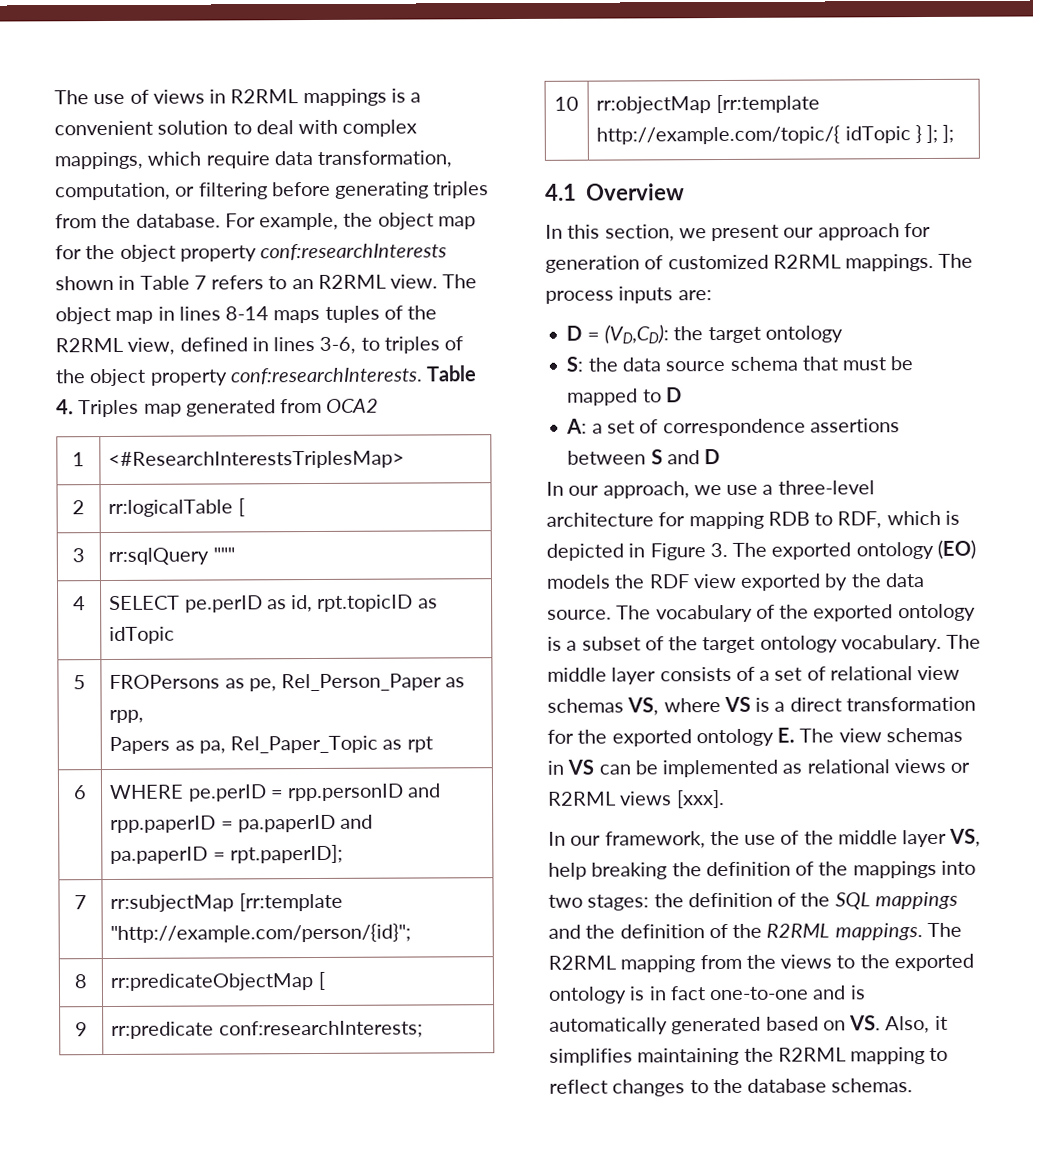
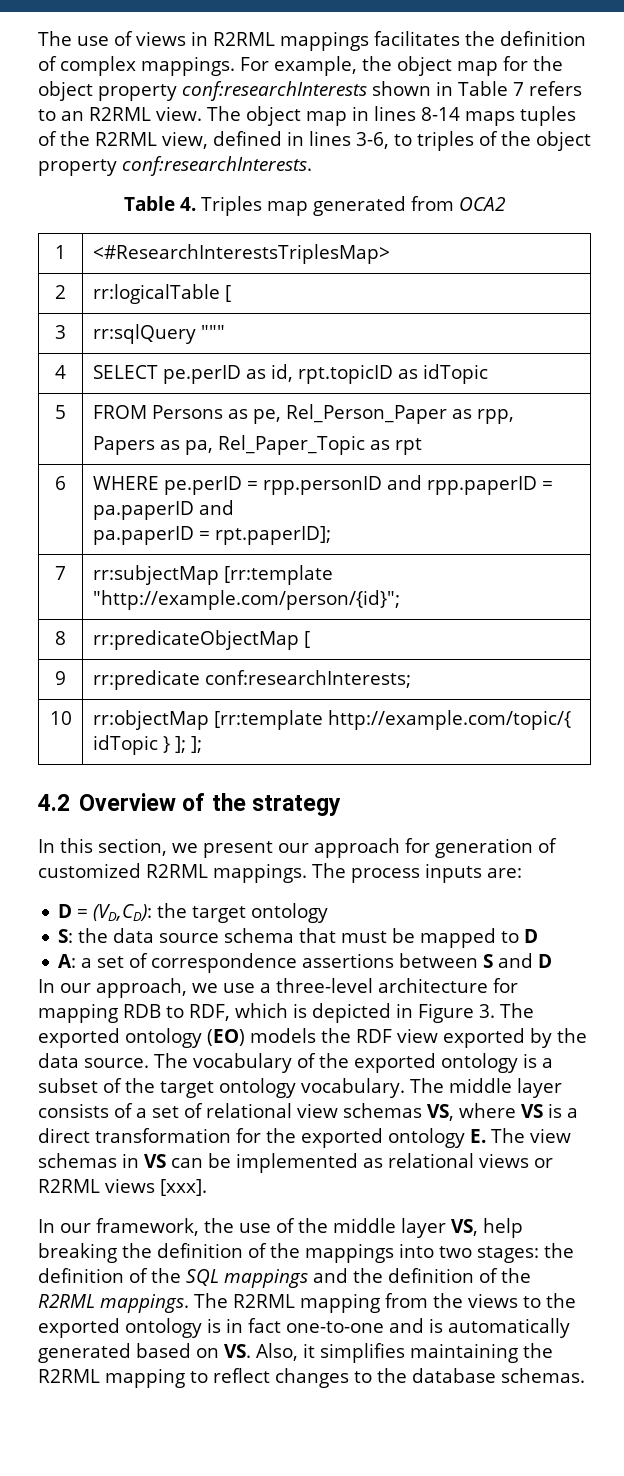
[390,88,422,103] [54,119,418,137] [54,150,453,170] [55,181,490,201] [55,213,221,229] is a convenient solution to deal with complex mappings, which require data transformation, computation, or filtering before generating triples from the database. -> [374,31,586,46] [38,56,235,76] facilitates the definition of complex mappings.
(423, 376) none -> (312, 166) //
[109,674,221,690] FROPersons -> [92,405,223,419] FROM Persons
[545,183,577,201] 4.1 -> [38,794,70,811] 4.2
(685, 192) none -> [182,793,341,816] of the strategy

